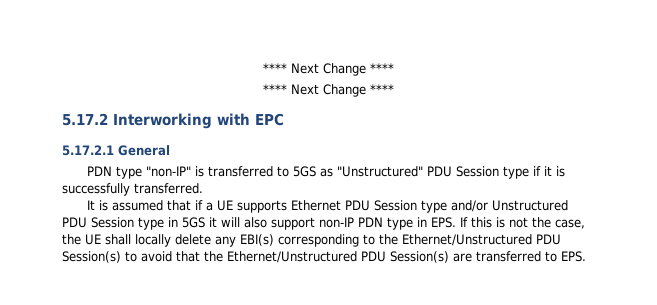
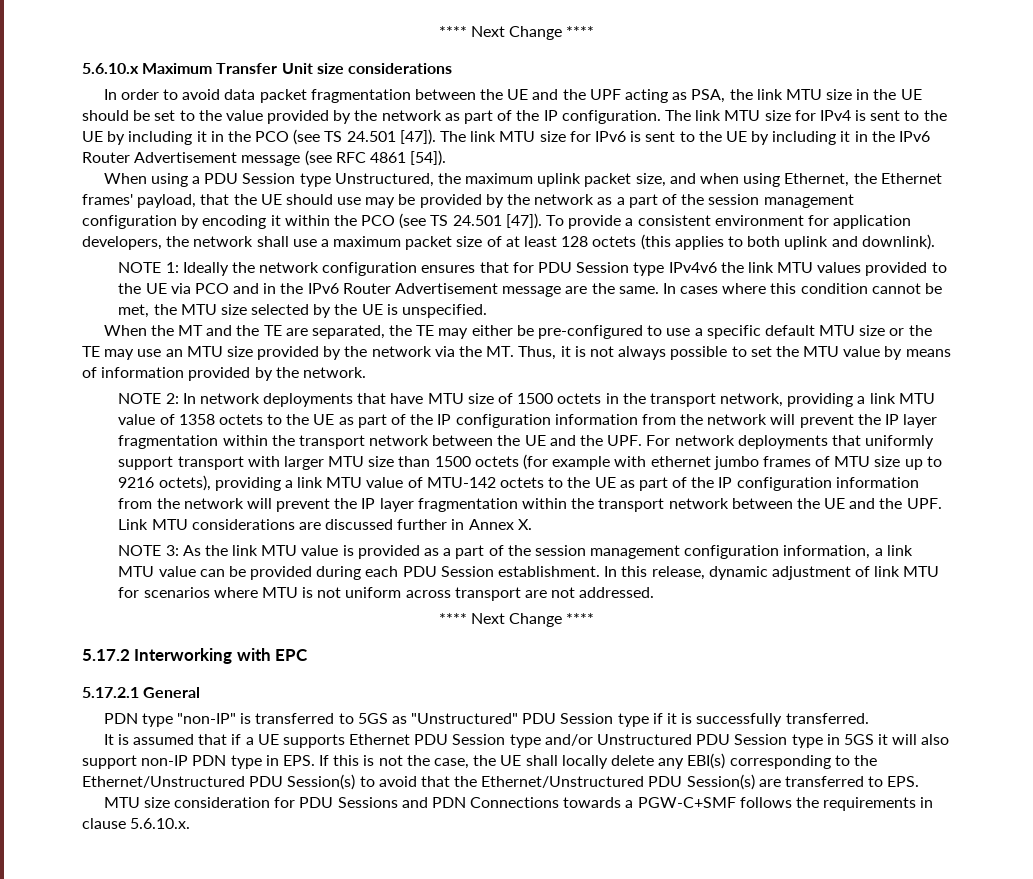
[263,63,394,76] **** Next Change **** -> [438,26,595,40] [82,63,452,74] [103,89,922,103] [82,110,947,124] [82,129,930,145] [82,150,447,166] [103,173,942,187] [82,194,854,208] [82,213,912,229] [82,234,935,250] [118,262,947,276] [118,283,943,297] [118,304,488,318] [103,325,932,339] [82,346,951,360] [82,367,366,381] [118,393,935,407] [118,414,938,428] [118,435,935,449] [118,454,942,470] [118,475,919,491] [118,498,942,512] [118,519,532,530] [118,545,913,559] [118,566,940,580] [118,587,655,601] **** Next Change **** // 5.6.10.x Maximum Transfer Unit size considerations // In order to avoid data packet fragmentation between the UE and the UPF acting as PSA, the link MTU size in the UE should be set to the value provided by the network as part of the IP configuration. The link MTU size for IPv4 is sent to the UE by including it in the PCO (see TS 24.501 [47]). The link MTU size for IPv6 is sent to the UE by including it in the IPv6 Router Advertisement message (see RFC 4861 [54]). // When using a PDU Session type Unstructured, the maximum uplink packet size, and when using Ethernet, the Ethernet frames' payload, that the UE should use may be provided by the network as a part of the session management configuration by encoding it within the PCO (see TS 24.501 [47]). To provide a consistent environment for application developers, the network shall use a maximum packet size of at least 128 octets (this applies to both uplink and downlink). // NOTE 1: Ideally the network configuration ensures that for PDU Session type IPv4v6 the link MTU values provided to the UE via PCO and in the IPv6 Router Advertisement message are the same. In cases where this condition cannot be met, the MTU size selected by the UE is unspecified. // When the MT and the TE are separated, the TE may either be pre-configured to use a specific default MTU size or the TE may use an MTU size provided by the network via the MT. Thus, it is not always possible to set the MTU value by means of information provided by the network. // NOTE 2: In network deployments that have MTU size of 1500 octets in the transport network, providing a link MTU value of 1358 octets to the UE as part of the IP configuration information from the network will prevent the IP layer fragmentation within the transport network between the UE and the UPF. For network deployments that uniformly support transport with larger MTU size than 1500 octets (for example with ethernet jumbo frames of MTU size up to 9216 octets), providing a link MTU value of MTU-142 octets to the UE as part of the IP configuration information from the network will prevent the IP layer fragmentation within the transport network between the UE and the UPF. Link MTU considerations are discussed further in Annex X. // NOTE 3: As the link MTU value is provided as a part of the session management configuration information, a link MTU value can be provided during each PDU Session establishment. In this release, dynamic adjustment of link MTU for scenarios where MTU is not uniform across transport are not addressed.
(586, 256) none -> [103,797,934,811] [82,818,191,829] // MTU size consideration for PDU Sessions and PDN Connections towards a PGW-C+SMF follows the requirements in clause 5.6.10.x.

